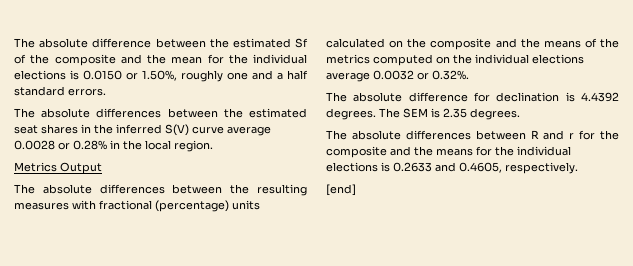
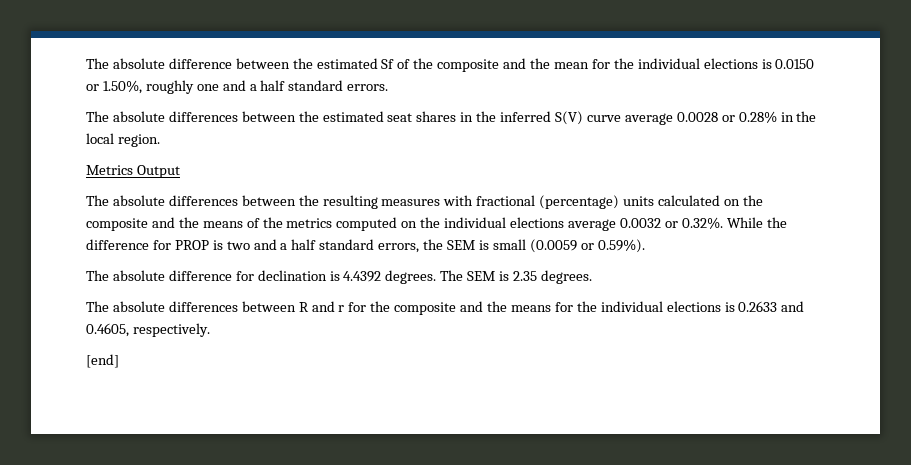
(469, 75) none -> [726,217,787,228] [86,239,645,253] While the difference for PROP is two and a half standard errors, the SEM is small (0.0059 or 0.59%).

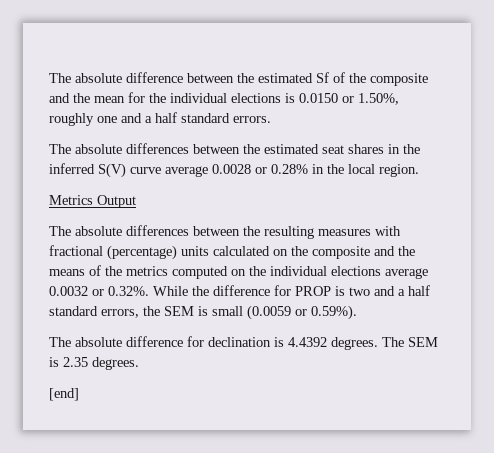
[86,301,805,315] [86,323,210,337] // The absolute differences between R and r for the composite and the means for the individual elections is 0.2633 and 0.4605, respectively. -> (139, 363) none

